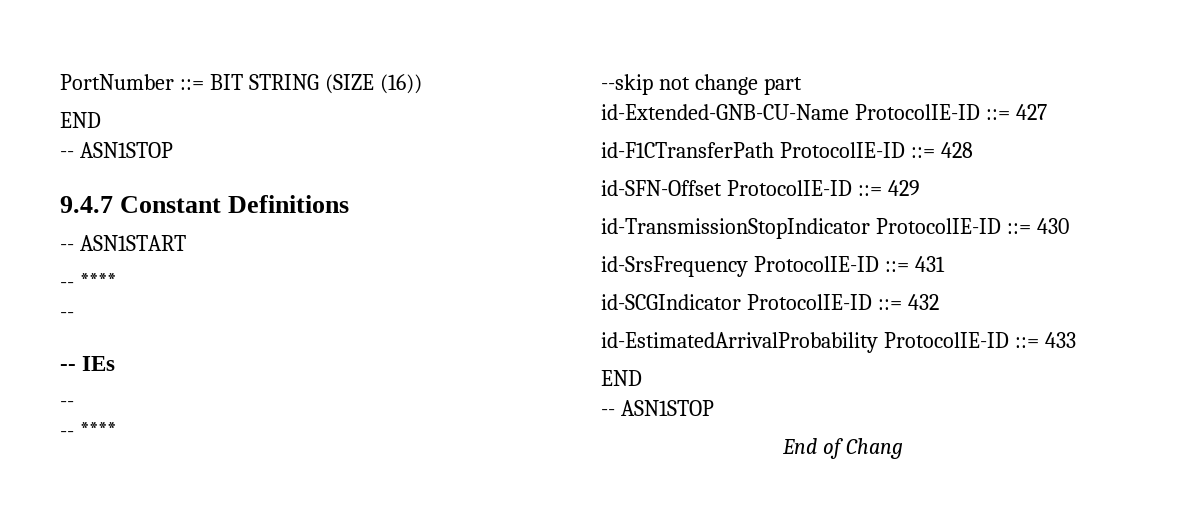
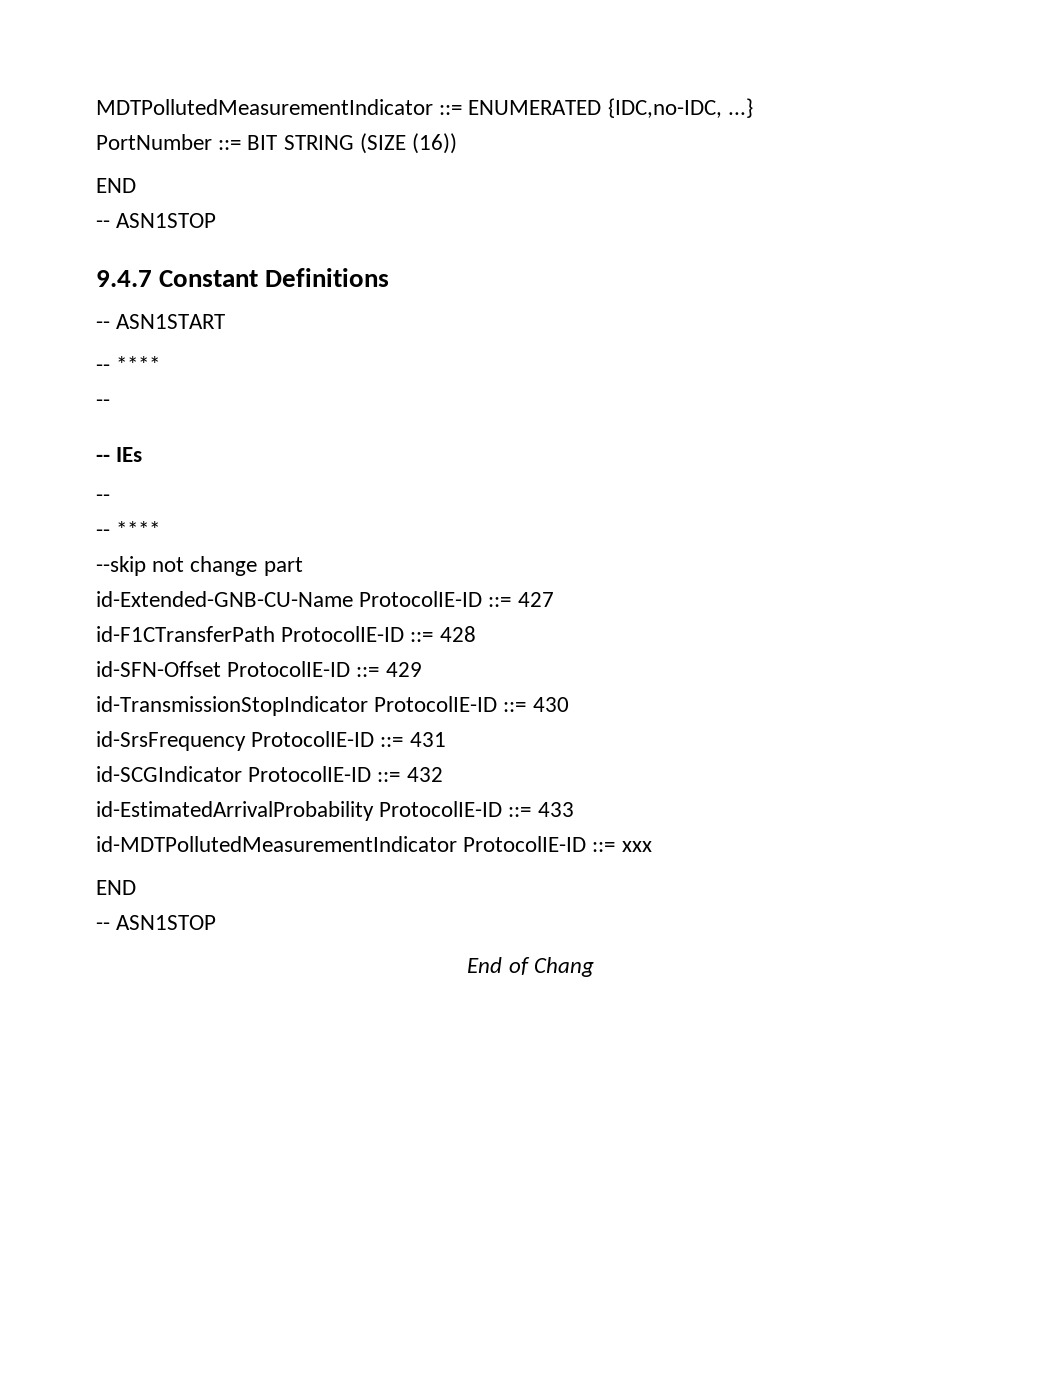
(60, 82) none -> [96,98,753,118] MDTPollutedMeasurementIndicator ::= ENUMERATED {IDC,no-IDC, ...} //
(1076, 340) none -> [96,836,652,852] // id-MDTPollutedMeasurementIndicator ProtocolIE-ID ::= xxx

